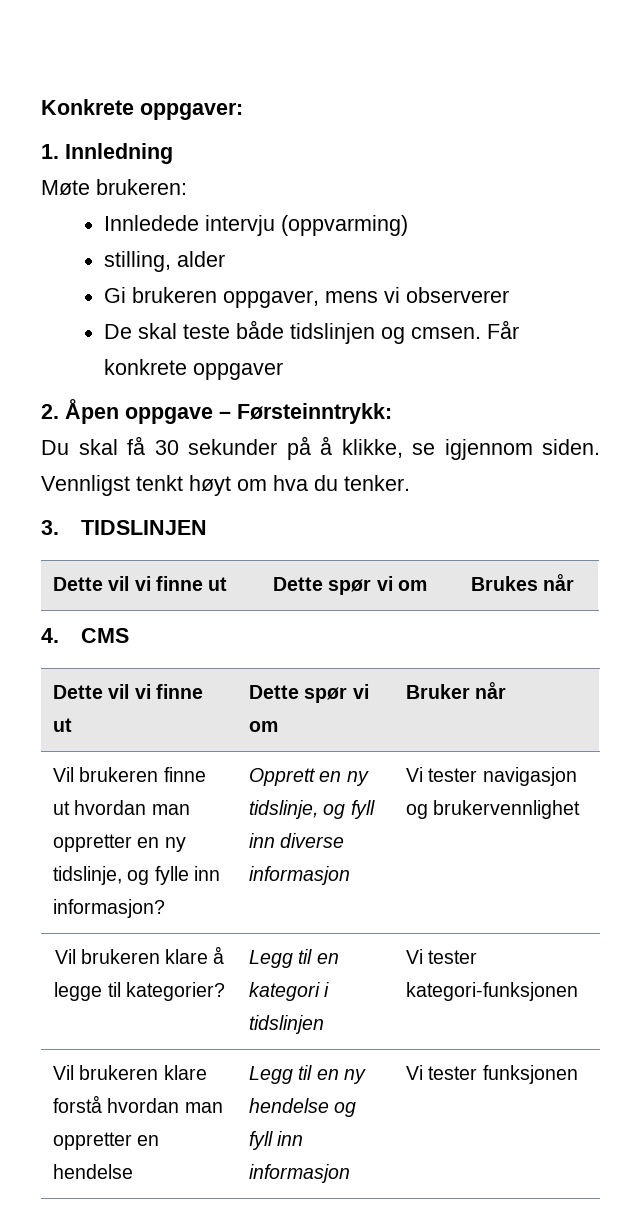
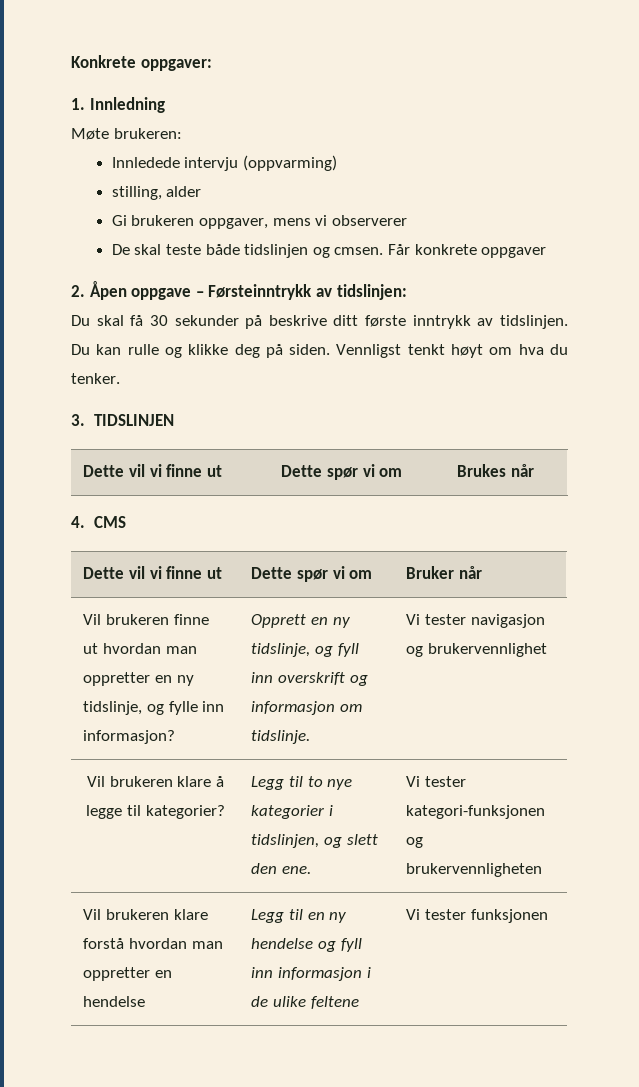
[237,403,392,424] Førsteinntrykk: -> [208,284,407,300] Førsteinntrykk av tidslinjen:
[320,436,533,460] å klikke, se igjennom -> [268,315,568,329] [71,344,283,358] beskrive ditt første inntrykk av tidslinjen. Du kan rulle og klikke deg på
[280,833,345,848] [249,866,351,885] diverse informasjon -> [277,672,368,686] [251,701,362,715] [251,730,311,744] overskrift og informasjon om tidslinje.
[316,953,339,964] [249,982,330,1001] [249,1015,325,1034] en kategori i tidslinjen -> [307,776,353,790] [251,805,333,819] [251,834,378,848] [251,863,311,874] to nye kategorier i tidslinjen, og slett den ene.
(579, 991) none -> [406,837,424,848] [406,863,543,877] og brukervennligheten
(351, 1173) none -> [366,967,371,978] [251,996,359,1009] i de ulike feltene

